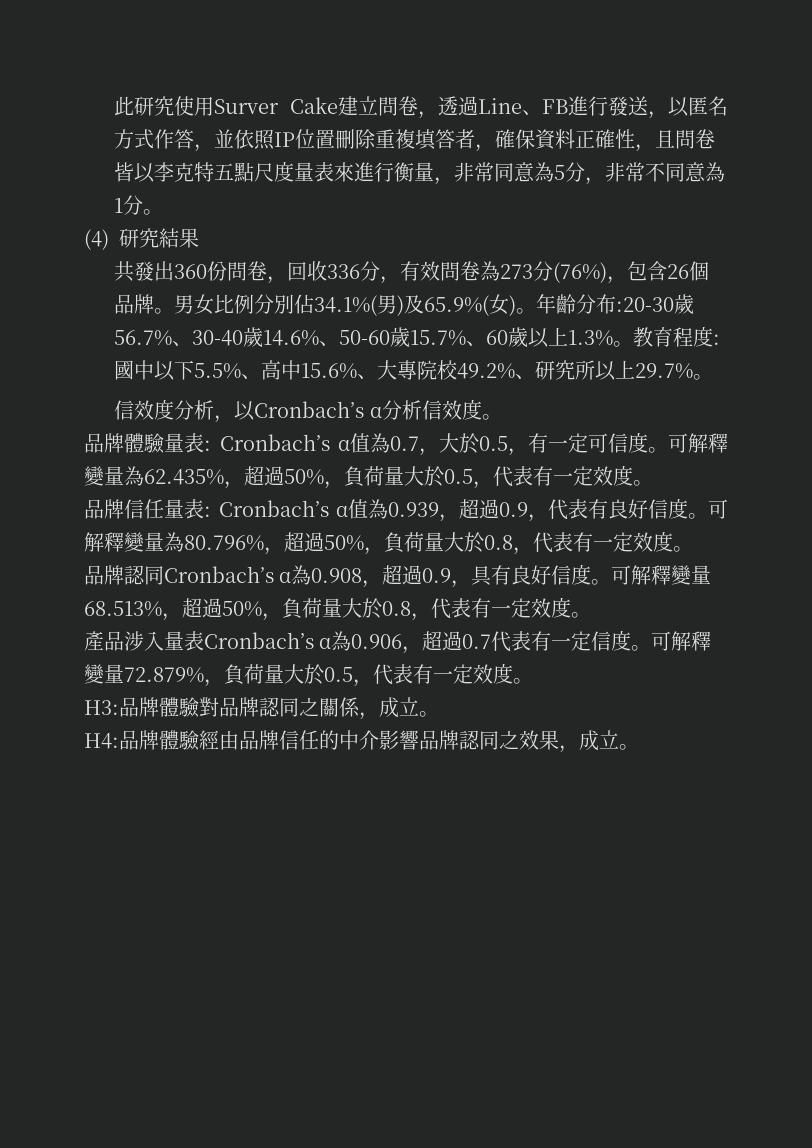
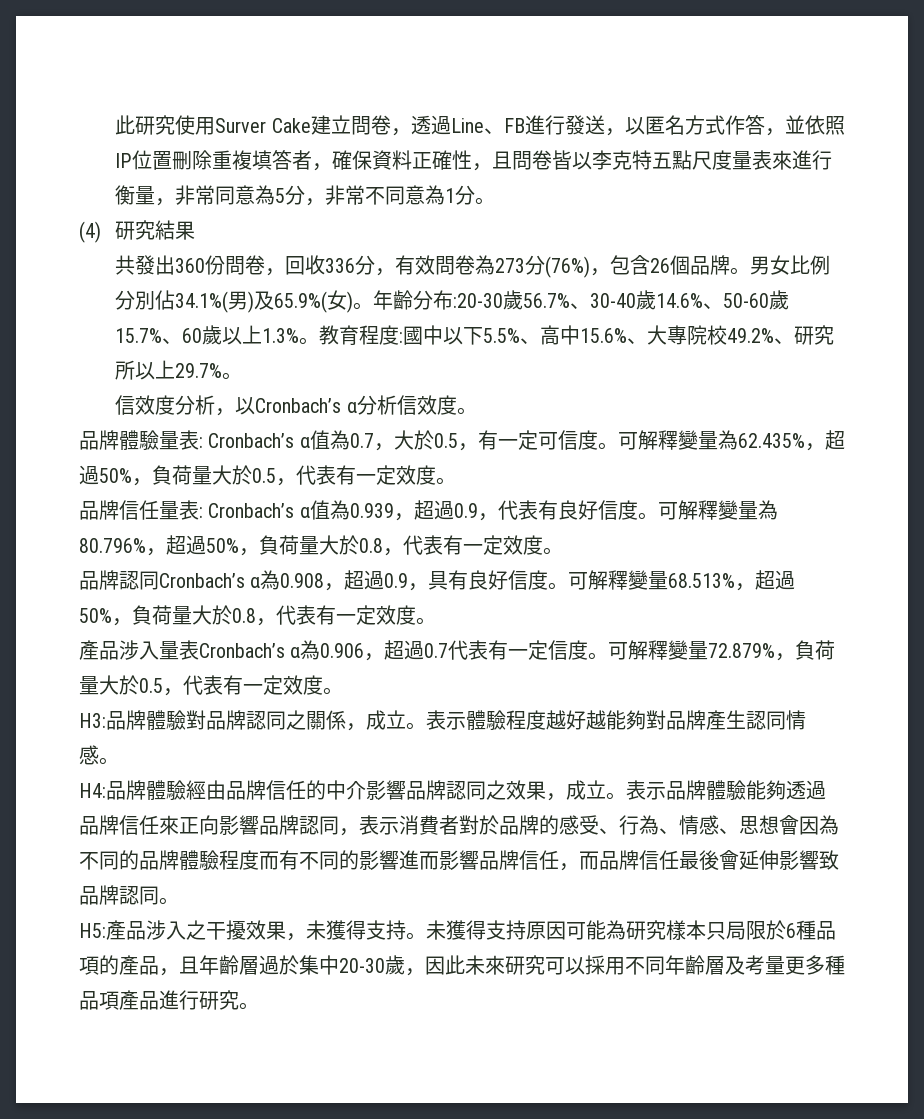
(439, 714) none -> [426,710,806,731] [79,745,119,765] 表示體驗程度越好越能夠對品牌產生認同情感。
(639, 747) none -> [626,780,826,801] [79,815,839,836] [79,850,839,871] [79,885,179,905] [79,920,836,941] [79,955,845,976] [79,990,259,1010] 表示品牌體驗能夠透過品牌信任來正向影響品牌認同，表示消費者對於品牌的感受、行為、情感、思想會因為不同的品牌體驗程度而有不同的影響進而影響品牌信任，而品牌信任最後會延伸影響致品牌認同。 // H5:產品涉入之干擾效果，未獲得支持。未獲得支持原因可能為研究樣本只局限於6種品項的產品，且年齡層過於集中20-30歲，因此未來研究可以採用不同年齡層及考量更多種品項產品進行研究。

